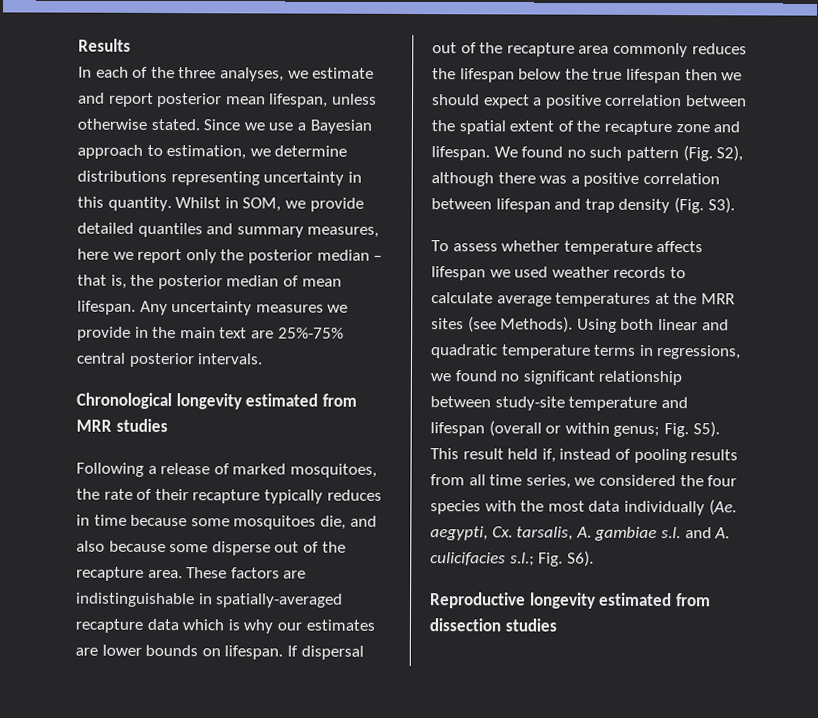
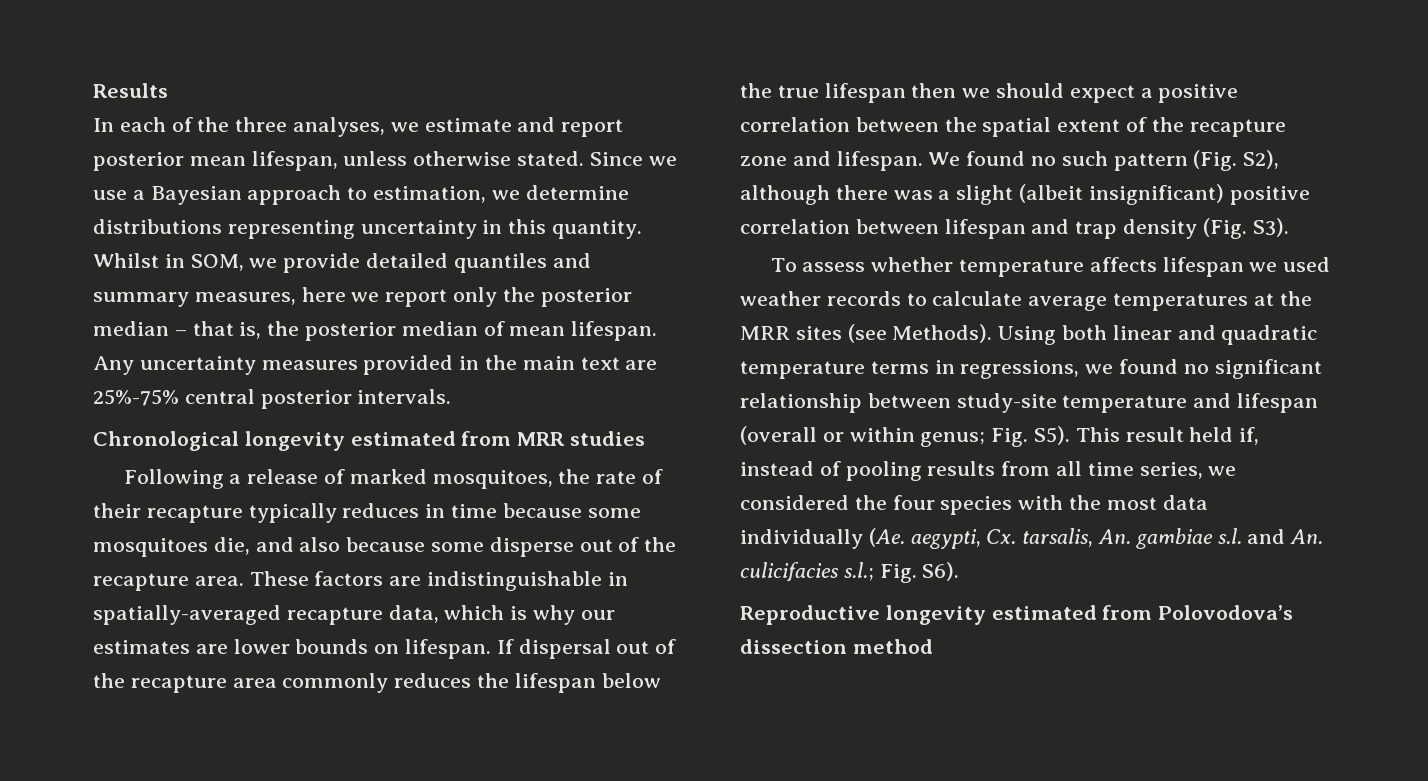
[327,304,349,313] [77,326,131,341] we provide -> [363,355,454,375] provided
[146,618,179,631] data -> [388,605,439,623] data,
(580, 179) none -> [956,184,1224,205] slight (albeit insignificant)
[575,526,592,538] A. -> [1098,529,1132,544] An.
[714,527,731,539] A. -> [1290,529,1324,544] An.
[429,618,557,632] dissection studies -> [1158,605,1294,620] [740,639,933,654] Polovodova’s dissection method

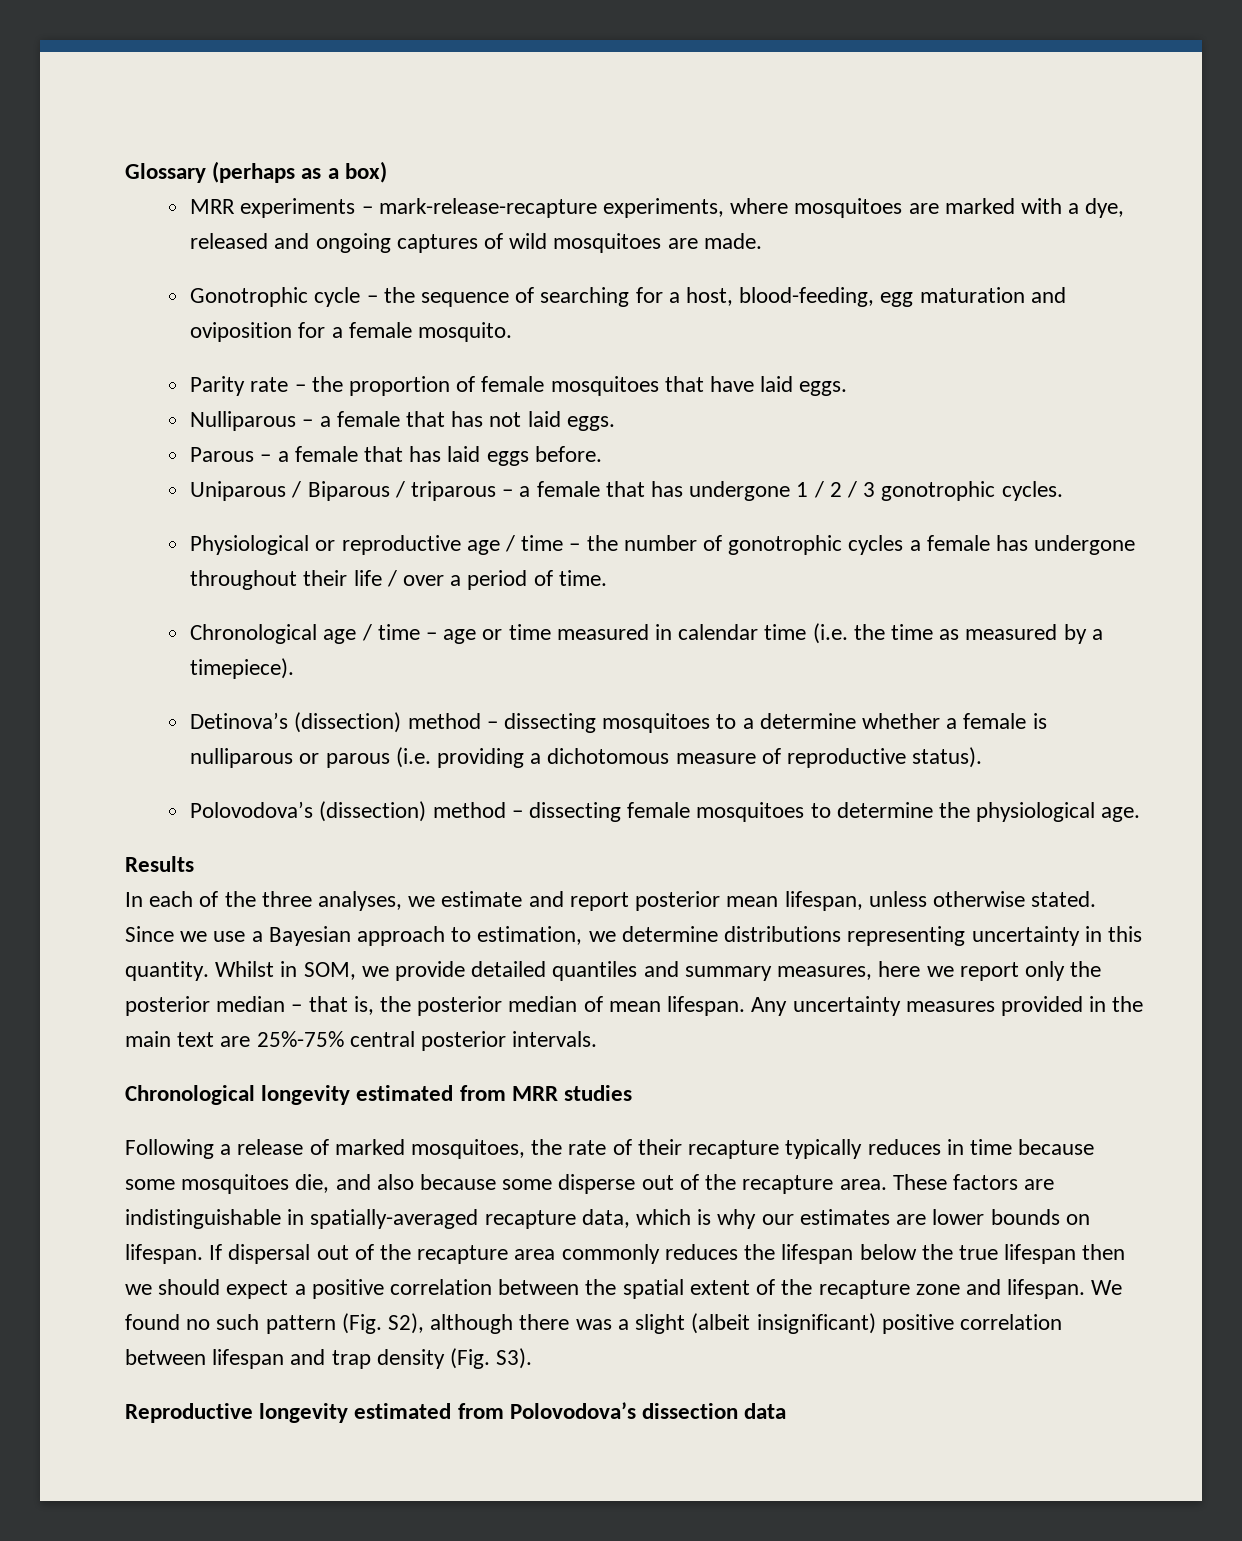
(93, 90) none -> [125,161,387,183] [190,198,1125,218] [190,233,762,253] [190,287,1066,307] [190,322,512,342] [190,376,848,396] [190,411,615,431] [190,446,602,466] [190,481,1063,501] [190,535,1136,555] [190,570,607,590] [190,623,1103,644] [190,658,295,679] [190,712,1047,733] [190,747,983,768] [190,801,1141,822] Glossary (perhaps as a box) // MRR experiments – mark-release-recapture experiments, where mosquitoes are marked with a dye, released and ongoing captures of wild mosquitoes are made. // Gonotrophic cycle – the sequence of searching for a host, blood-feeding, egg maturation and oviposition for a female mosquito. // Parity rate – the proportion of female mosquitoes that have laid eggs. // Nulliparous – a female that has not laid eggs. // Parous – a female that has laid eggs before. // Uniparous / Biparous / triparous – a female that has undergone 1 / 2 / 3 gonotrophic cycles. // Physiological or reproductive age / time – the number of gonotrophic cycles a female has undergone throughout their life / over a period of time. // Chronological age / time – age or time measured in calendar time (i.e. the time as measured by a timepiece). // Detinova’s (dissection) method – dissecting mosquitoes to a determine whether a female is nulliparous or parous (i.e. providing a dichotomous measure of reproductive status). // Polovodova’s (dissection) method – dissecting female mosquitoes to determine the physiological age. //
[770,257,1331,277] [740,291,1312,311] [740,324,1318,345] [740,359,1322,379] [740,393,1319,413] [740,426,1260,447] [740,461,1237,481] [740,495,1208,515] [740,528,1324,549] [740,562,960,583] // To assess whether temperature affects lifespan we used weather records to calculate average temperatures at the MRR sites (see Methods). Using both linear and quadratic temperature terms in regressions, we found no significant relationship between study-site temperature and lifespan (overall or within genus; Fig. S5). This result held if, instead of pooling results from all time series, we considered the four species with the most data individually (Ae. aegypti, Cx. tarsalis, An. gambiae s.l. and An. culicifacies s.l.; Fig. S6). -> (533, 1358) none
[852,639,933,654] method -> [744,1403,787,1419] data

